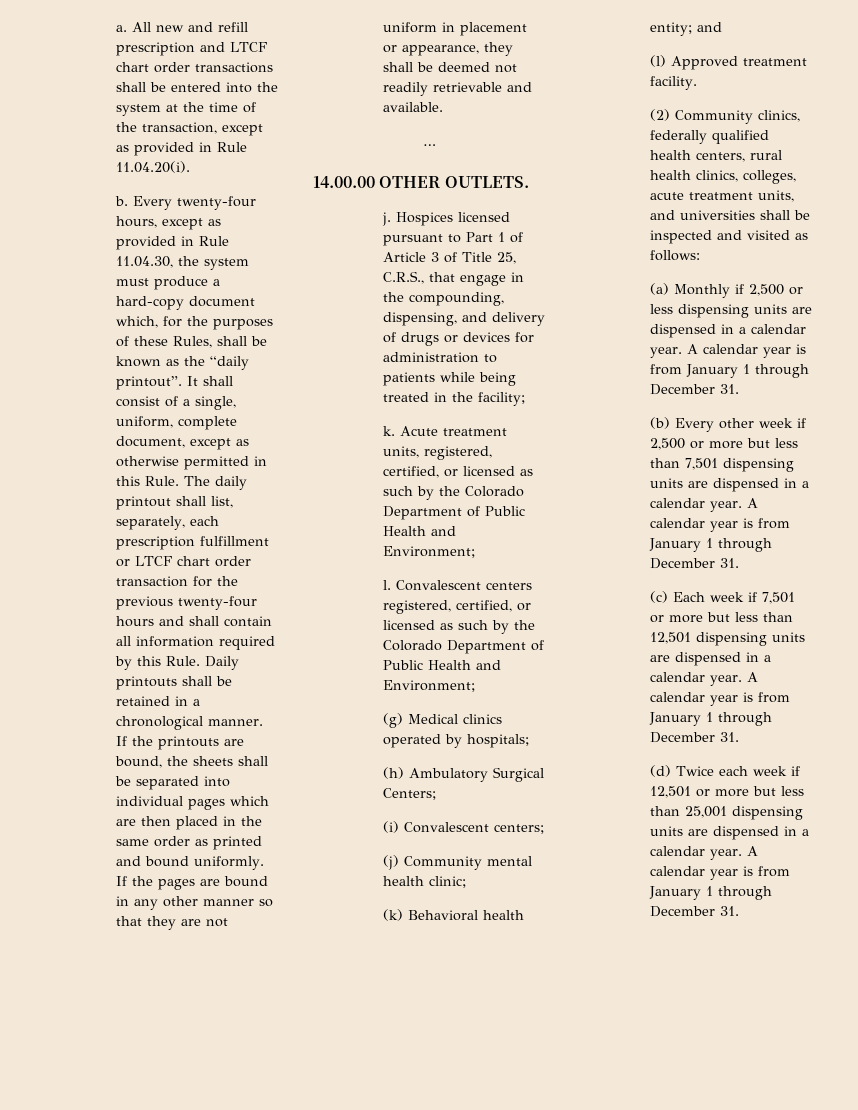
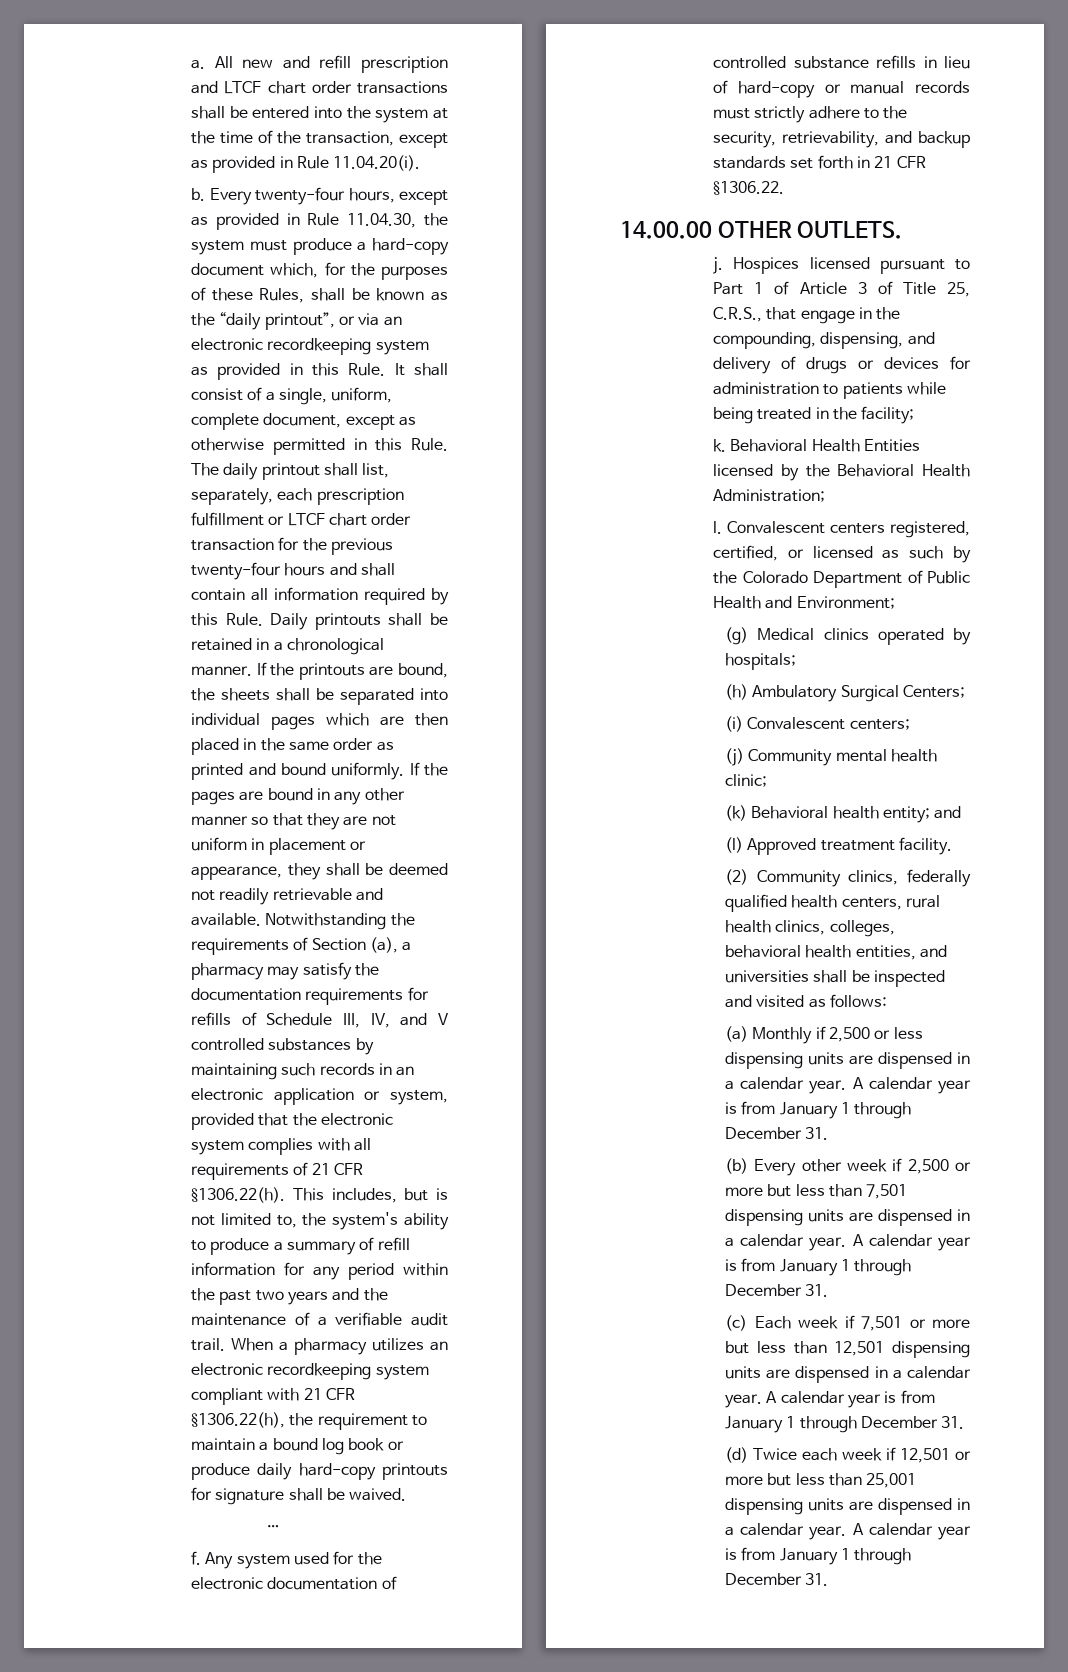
[115,376,182,390] printout”. -> [264,312,402,330] [191,338,429,355] [191,363,386,380] printout”, or via an electronic recordkeeping system as provided in this Rule.
[422,144,436,146] // … -> [265,913,415,930] [191,937,412,955] [191,962,380,980] [191,987,429,1005] [191,1012,450,1028] [191,1038,374,1055] [191,1063,415,1080] [191,1088,449,1105] [191,1113,394,1130] [191,1138,372,1155] [191,1162,364,1180] [191,1187,448,1203] [191,1212,449,1230] [191,1237,410,1255] [191,1262,448,1280] [191,1288,388,1305] [191,1312,448,1326] [191,1338,449,1355] [191,1363,429,1380] [191,1388,356,1405] [191,1412,428,1430] [191,1438,404,1455] [191,1463,448,1480] [191,1487,407,1505] [266,1525,280,1532] [191,1551,382,1569] [191,1576,397,1590] [713,55,970,69] [713,80,970,98] [713,106,908,123] [713,131,970,148] [713,155,926,169] [713,181,785,196] Notwithstanding the requirements of Section (a), a pharmacy may satisfy the documentation requirements for refills of Schedule III, IV, and V controlled substances by maintaining such records in an electronic application or system, provided that the electronic system complies with all requirements of 21 CFR §1306.22(h). This includes, but is not limited to, the system's ability to produce a summary of refill information for any period within the past two years and the maintenance of a verifiable audit trail. When a pharmacy utilizes an electronic recordkeeping system compliant with 21 CFR §1306.22(h), the requirement to maintain a bound log book or produce daily hard-copy printouts for signature shall be waived. // … // f. Any system used for the electronic documentation of controlled substance refills in lieu of hard-copy or manual records must strictly adhere to the security, retrievability, and backup standards set forth in 21 CFR §1306.22.
[399,426,507,436] [382,446,492,460] [382,466,533,478] [382,486,524,500] [382,506,525,520] [382,526,456,536] [382,546,475,558] Acute treatment units, registered, certified, or licensed as such by the Colorado Department of Public Health and Environment; -> [730,439,921,452] [713,464,970,481] [713,489,826,502] Behavioral Health Entities licensed by the Behavioral Health Administration;
[649,190,794,202] acute treatment units, -> [725,945,916,960] behavioral health entities,

